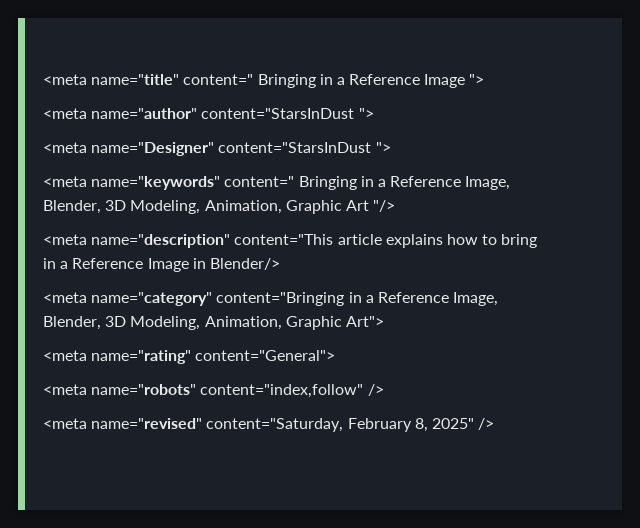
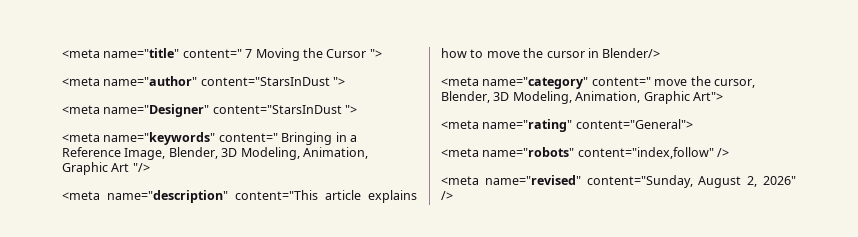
[257,74,466,88] Bringing in a Reference Image -> [245,48,367,61] 7 Moving the Cursor
[501,234,538,248] [43,258,189,272] bring in a Reference Image -> [486,48,585,58] move the cursor
[216,292,499,306] content="Bringing in a Reference Image, -> [591,76,755,88] content=" move the cursor,
[206,418,474,432] content="Saturday, February 8, 2025" -> [586,175,796,188] content="Sunday, August 2, 2026"

